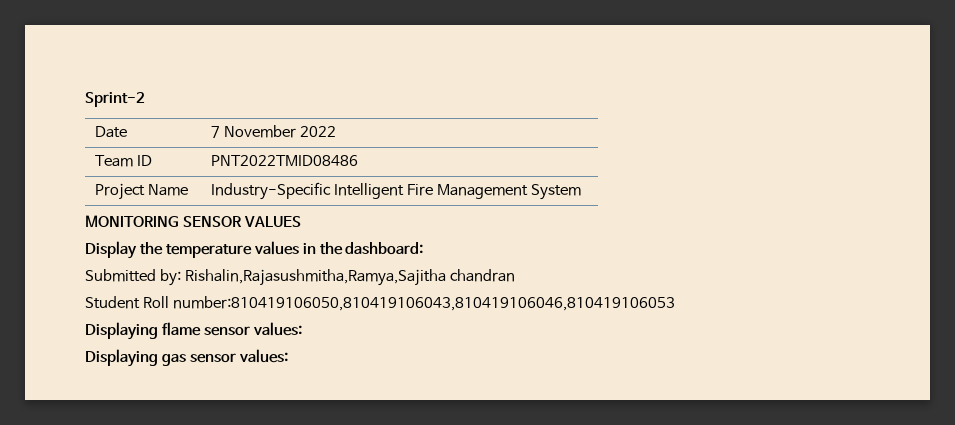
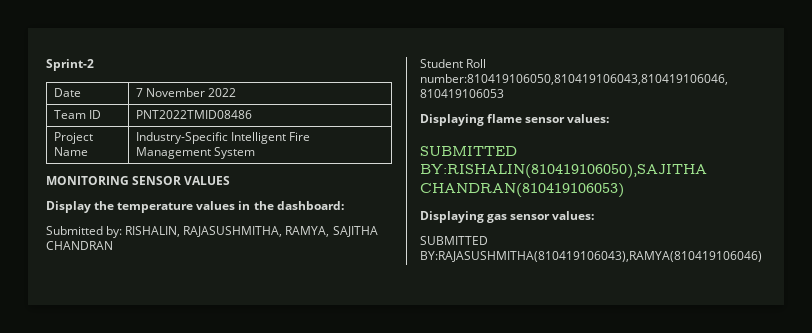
[184,269,515,286] Rishalin,Rajasushmitha,Ramya,Sajitha chandran -> [125,226,378,237] [46,241,113,250] RISHALIN, RAJASUSHMITHA, RAMYA, SAJITHA CHANDRAN
(302, 329) none -> [420,146,517,156] [420,164,707,179] [420,183,624,198] // SUBMITTED BY:RISHALIN(810419106050),SAJITHA CHANDRAN(810419106053)
(288, 356) none -> [420,236,488,245] [420,251,762,262] // SUBMITTED BY:RAJASUSHMITHA(810419106043),RAMYA(810419106046)

